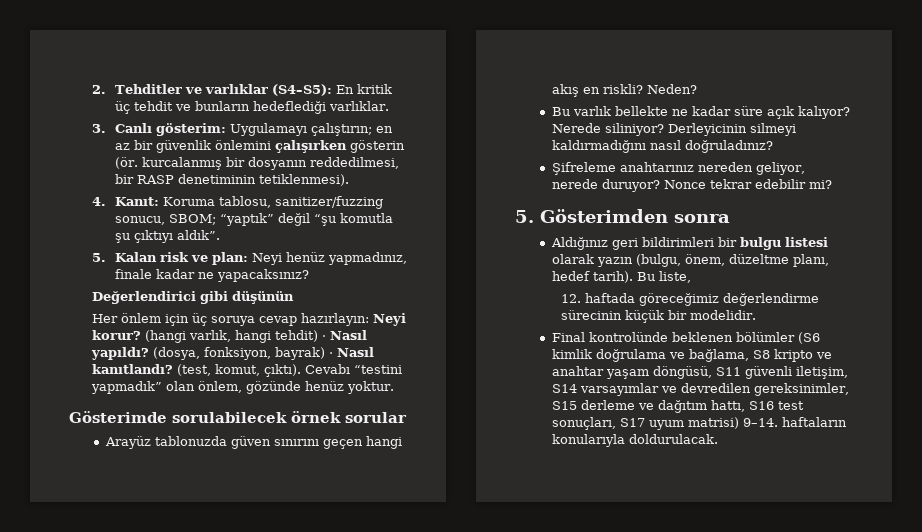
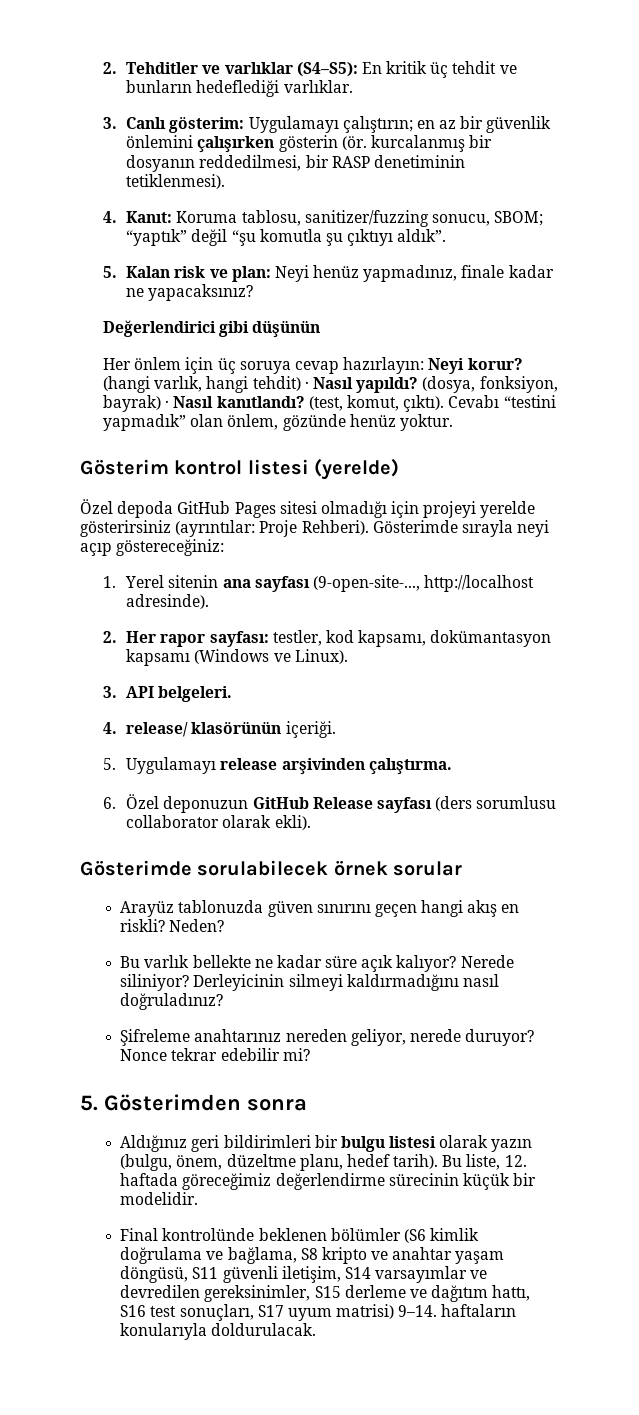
(394, 387) none -> [80,458,400,480] [80,499,536,518] [80,520,550,537] [80,539,225,556] [103,575,535,592] [126,594,210,609] [103,630,552,647] [126,649,348,666] [103,686,233,702] [103,721,336,738] [103,757,452,775] [103,794,557,813] [126,815,311,830] // Gösterim kontrol listesi (yerelde) // Özel depoda GitHub Pages sitesi olmadığı için projeyi yerelde gösterirsiniz (ayrıntılar: Proje Rehberi). Gösterimde sırayla neyi açıp göstereceğiniz: // 1. Yerel sitenin ana sayfası (9-open-site-..., http://localhost adresinde). // 2. Her rapor sayfası: testler, kod kapsamı, dokümantasyon kapsamı (Windows ve Linux). // 3. API belgeleri. // 4. release/ klasörünün içeriği. // 5. Uygulamayı release arşivinden çalıştırma. // 6. Özel deponuzun GitHub Release sayfası (ders sorumlusu collaborator olarak ekli).
(692, 277) // -> (501, 1162) none

